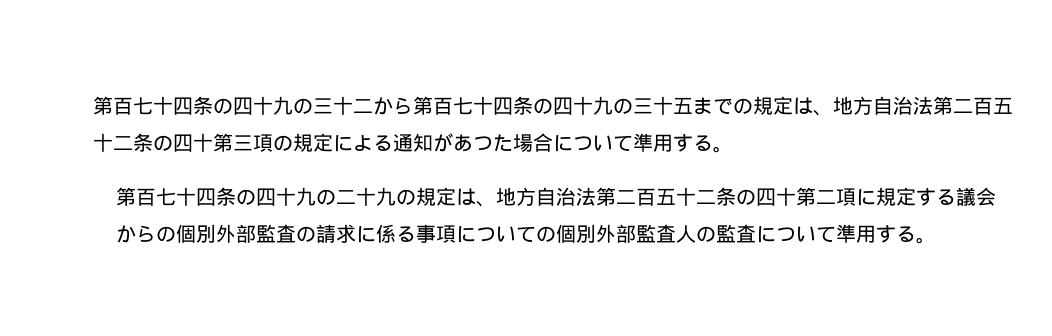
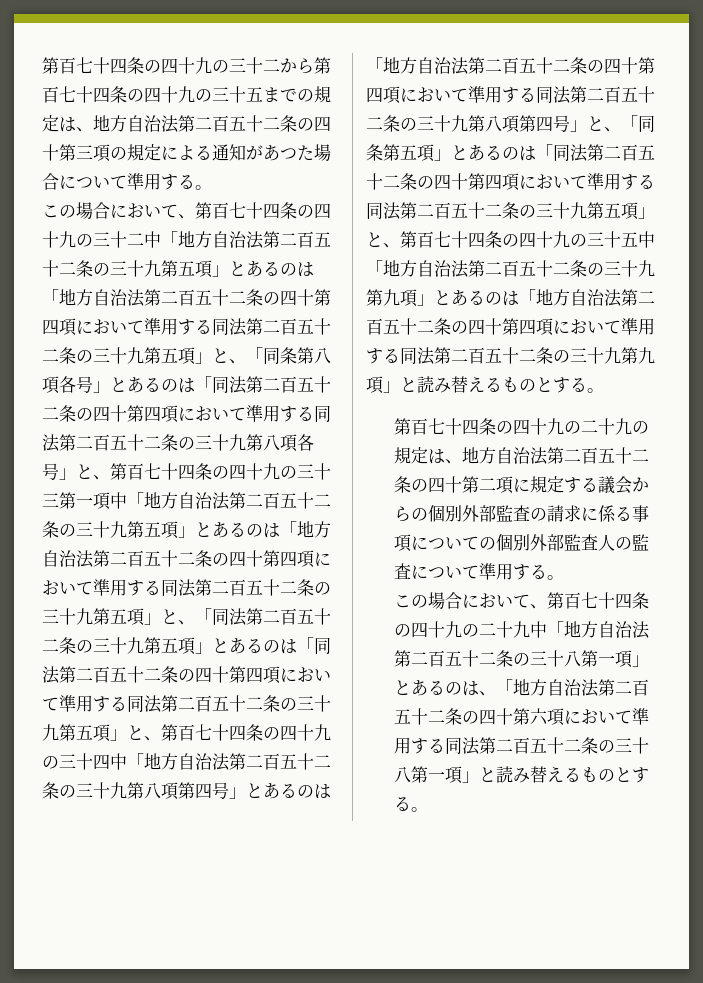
(733, 149) none -> [42,202,331,219] [42,231,331,249] [42,260,314,278] [42,289,331,307] [42,318,331,336] [42,347,331,365] [42,376,331,394] [42,405,331,423] [42,434,314,452] [42,463,331,480] [42,492,331,510] [42,521,331,539] [42,550,331,568] [42,579,331,597] [42,608,331,626] [42,637,331,655] [42,666,331,684] [42,695,331,713] [42,724,331,742] [42,753,331,771] [42,782,331,800] [366,57,655,75] [366,86,655,104] [366,115,655,133] [366,144,655,162] [366,173,655,191] [366,202,655,220] [366,231,655,248] [366,260,655,278] [366,289,655,307] [366,318,655,336] [366,347,655,365] [366,376,604,394] // この場合において、第百七十四条の四十九の三十二中「地方自治法第二百五十二条の三十九第五項」とあるのは「地方自治法第二百五十二条の四十第四項において準用する同法第二百五十二条の三十九第五項」と、「同条第八項各号」とあるのは「同法第二百五十二条の四十第四項において準用する同法第二百五十二条の三十九第八項各号」と、第百七十四条の四十九の三十三第一項中「地方自治法第二百五十二条の三十九第五項」とあるのは「地方自治法第二百五十二条の四十第四項において準用する同法第二百五十二条の三十九第五項」と、「同法第二百五十二条の三十九第五項」とあるのは「同法第二百五十二条の四十第四項において準用する同法第二百五十二条の三十九第五項」と、第百七十四条の四十九の三十四中「地方自治法第二百五十二条の三十九第八項第四号」とあるのは「地方自治法第二百五十二条の四十第四項において準用する同法第二百五十二条の三十九第八項第四号」と、「同条第五項」とあるのは「同法第二百五十二条の四十第四項において準用する同法第二百五十二条の三十九第五項」と、第百七十四条の四十九の三十五中「地方自治法第二百五十二条の三十九第九項」とあるのは「地方自治法第二百五十二条の四十第四項において準用する同法第二百五十二条の三十九第九項」と読み替えるものとする。
(936, 240) none -> [393,592,649,609] [393,621,650,639] [393,650,649,668] [393,679,649,697] [393,708,649,726] [393,737,649,755] [393,766,649,784] [393,796,428,812] // この場合において、第百七十四条の四十九の二十九中「地方自治法第二百五十二条の三十八第一項」とあるのは、「地方自治法第二百五十二条の四十第六項において準用する同法第二百五十二条の三十八第一項」と読み替えるものとする。

